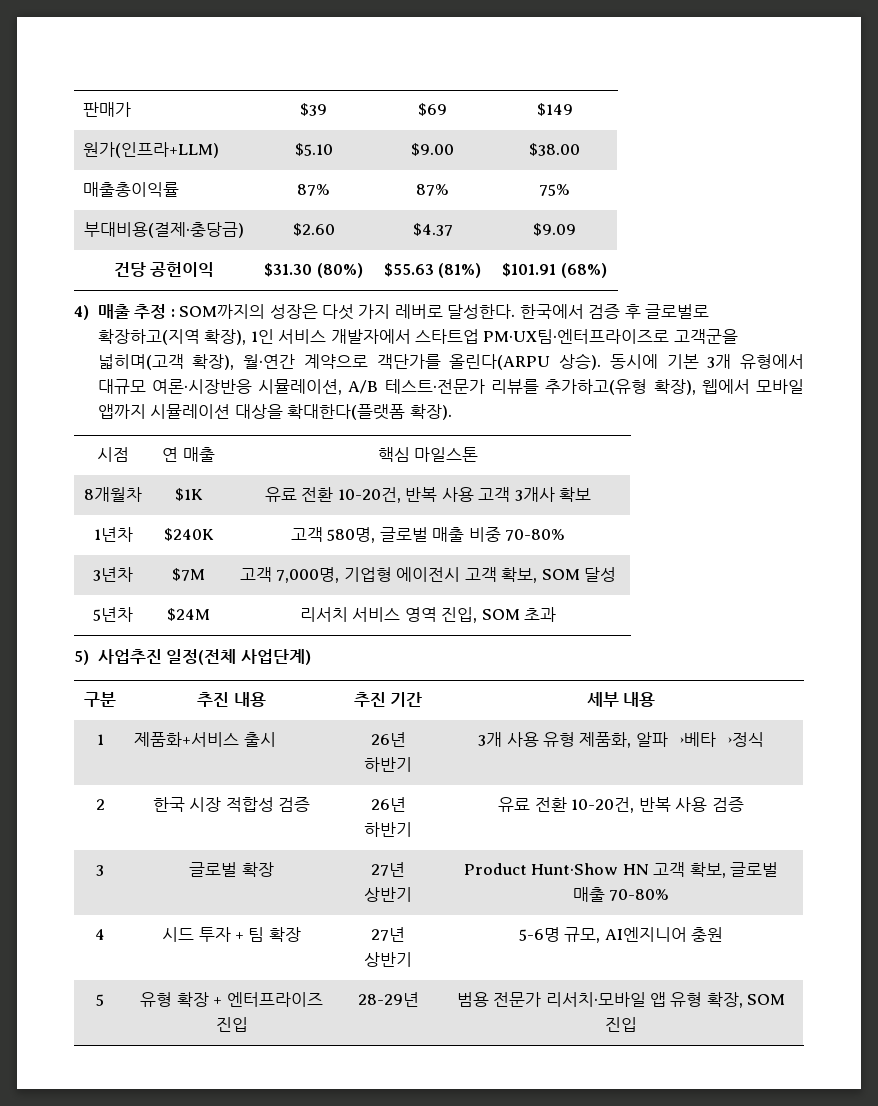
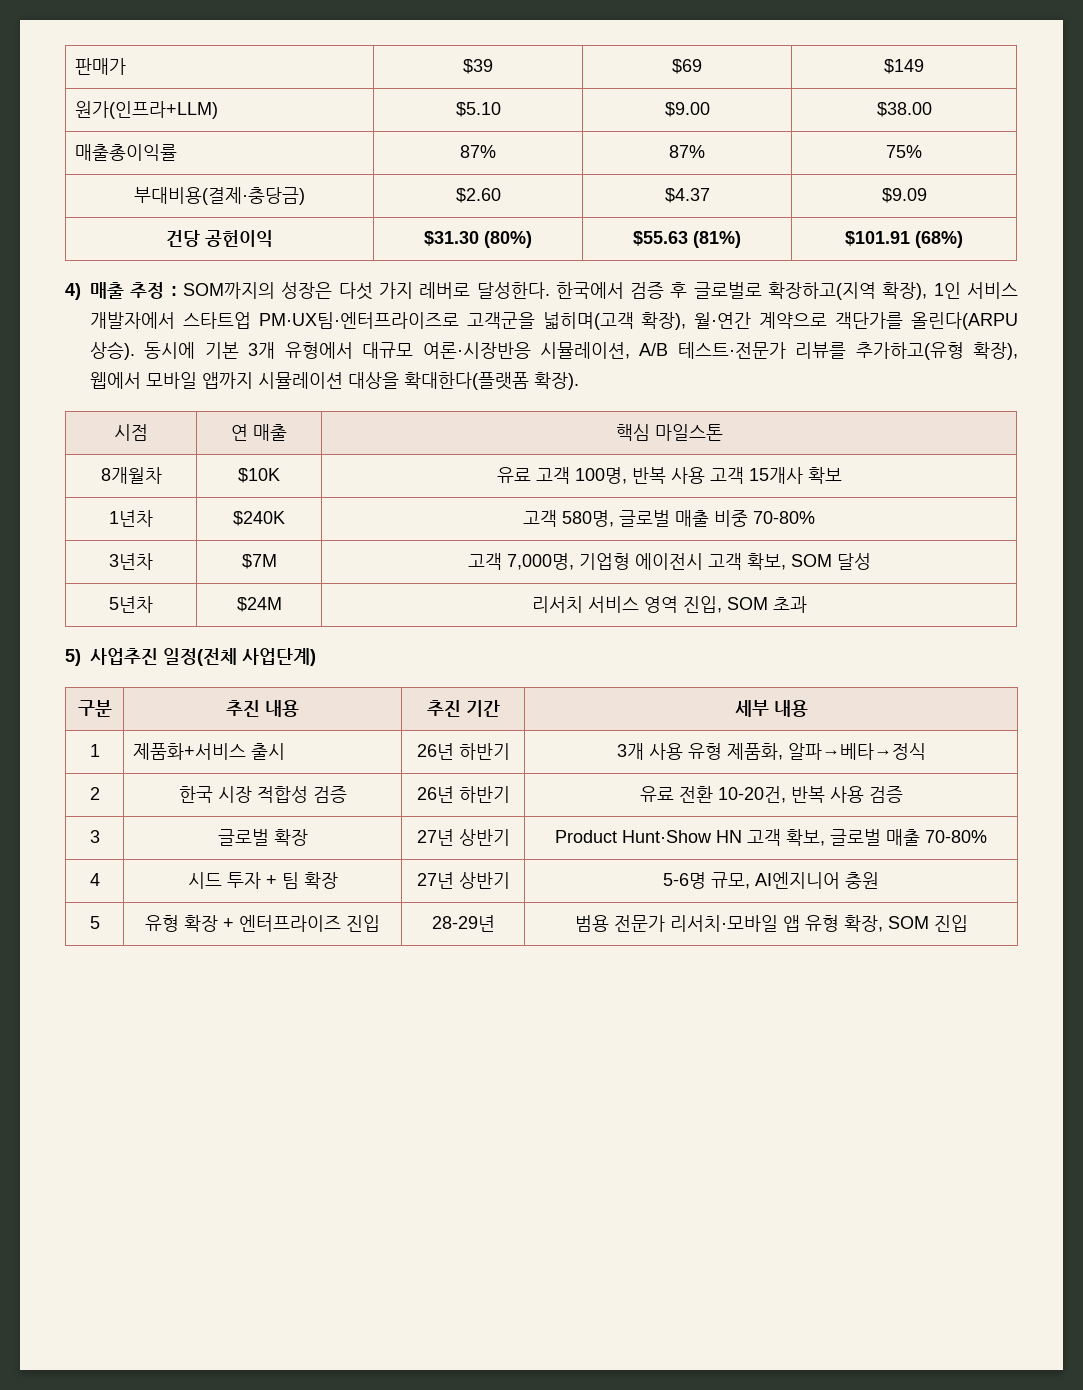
[174,488,203,501] [264,487,401,503] $1K | 유료 전환 10-20건, -> [238,468,280,483] [496,467,627,484] $10K | 유료 고객 100명,
[514,487,555,502] 3개사 -> [748,467,803,484] 15개사

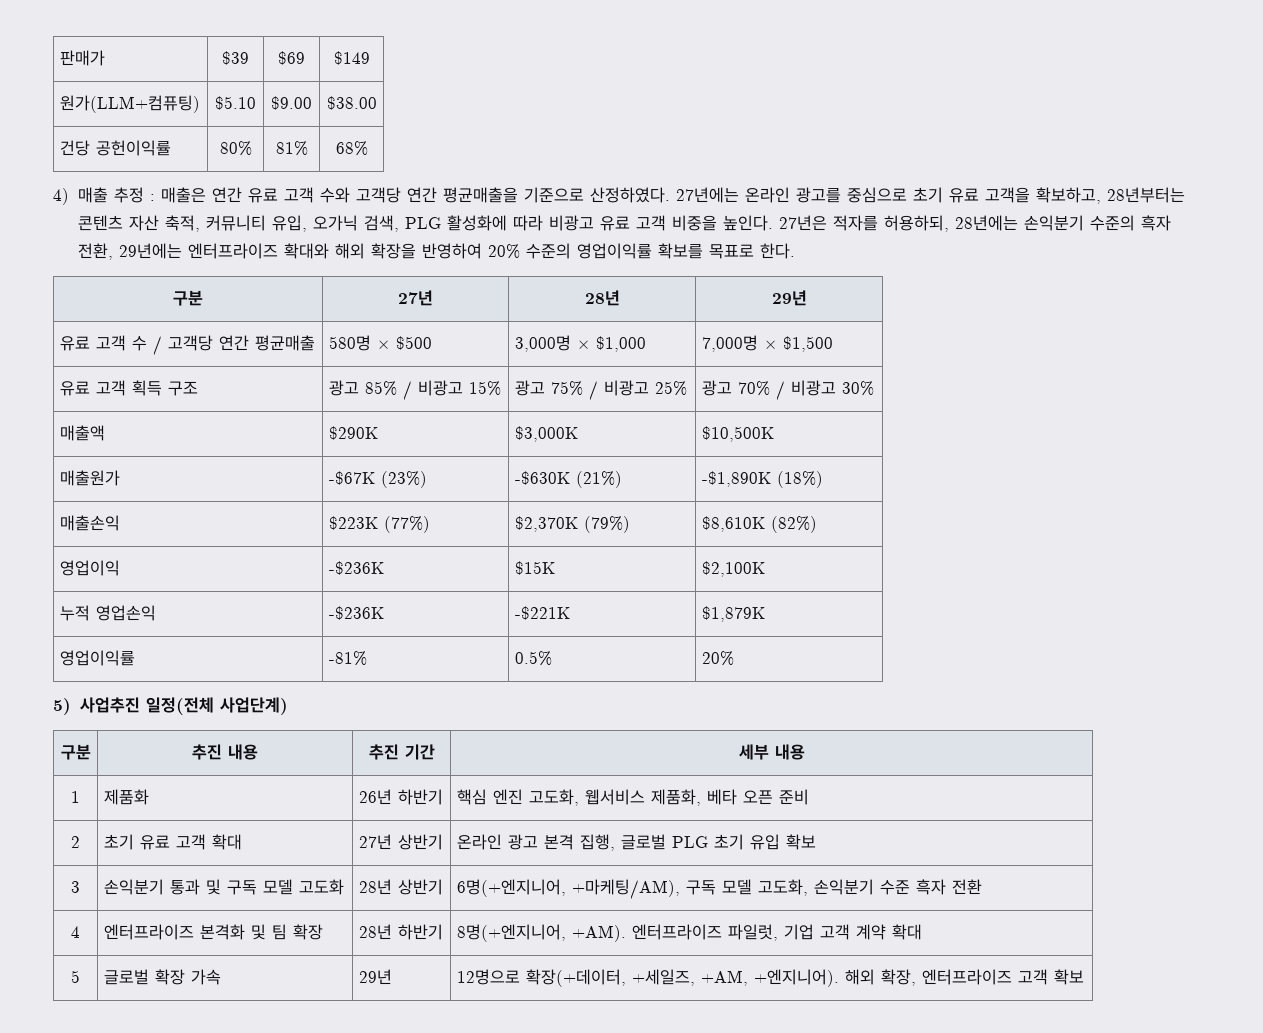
[74,101,218,119] 원가(인프라+LLM) -> [59,95,200,113] 원가(LLM+컴퓨팅)
[74,144,177,161] [460,145,496,158] [669,145,706,158] [886,145,923,158] [134,187,305,205] [455,188,501,203] [664,188,710,203] [881,188,927,203] [166,230,273,247] [424,231,532,248] [633,231,742,248] [845,231,964,248] [65,282,1018,300] [90,312,1019,330] [90,341,1018,360] [90,372,579,390] [114,424,148,441] [231,424,287,441] [615,424,723,441] [100,467,162,484] [238,468,280,483] [496,467,842,484] [109,510,153,527] [233,511,285,526] [523,510,816,527] [109,553,153,570] [241,554,277,569] [467,553,871,570] [109,596,153,613] [236,597,282,612] [531,596,807,613] 매출총이익률 | 87% | 87% | 75% // 부대비용(결제·충당금) | $2.60 | $4.37 | $9.09 // 건당 공헌이익 | $31.30 (80%) | $55.63 (81%) | $101.91 (68%) // 4) 매출 추정 : SOM까지의 성장은 다섯 가지 레버로 달성한다. 한국에서 검증 후 글로벌로 확장하고(지역 확장), 1인 서비스 개발자에서 스타트업 PM·UX팀·엔터프라이즈로 고객군을 넓히며(고객 확장), 월·연간 계약으로 객단가를 올린다(ARPU 상승). 동시에 기본 3개 유형에서 대규모 여론·시장반응 시뮬레이션, A/B 테스트·전문가 리뷰를 추가하고(유형 확장), 웹에서 모바일 앱까지 시뮬레이션 대상을 확대한다(플랫폼 확장). // 시점 | 연 매출 | 핵심 마일스톤 // 8개월차 | $10K | 유료 고객 100명, 반복 사용 고객 15개사 확보 // 1년차 | $240K | 고객 580명, 글로벌 매출 비중 70-80% // 3년차 | $7M | 고객 7,000명, 기업형 에이전시 고객 확보, SOM 달성 // 5년차 | $24M | 리서치 서비스 영역 진입, SOM 초과 -> [59,140,171,156] [219,141,252,156] [275,141,308,156] [335,141,368,156] [53,187,1185,205] [77,215,1171,232] [77,243,795,260] [173,290,203,306] [398,290,433,306] [584,290,620,306] [771,290,807,306] [59,335,315,355] [328,335,432,351] [514,335,646,352] [701,335,833,352] [59,380,198,396] [328,380,501,400] [514,380,687,400] [701,380,874,400] [59,425,105,441] [328,426,378,440] [514,426,578,442] [701,426,774,442] [59,470,120,486] [328,471,427,488] [514,471,622,488] [701,471,823,488] [59,515,120,531] [328,516,430,533] [514,516,630,533] [701,516,817,533] [59,560,120,576] [328,561,384,575] [514,561,555,575] [701,561,765,577] [59,605,156,621] [328,606,384,620] [514,606,570,620] [701,606,765,622] [59,650,135,666] [328,651,367,666] [514,651,552,666] [701,651,734,666] 건당 공헌이익률 | 80% | 81% | 68% // 4) 매출 추정 : 매출은 연간 유료 고객 수와 고객당 연간 평균매출을 기준으로 산정하였다. 27년에는 온라인 광고를 중심으로 초기 유료 고객을 확보하고, 28년부터는 콘텐츠 자산 축적, 커뮤니티 유입, 오가닉 검색, PLG 활성화에 따라 비광고 유료 고객 비중을 높인다. 27년은 적자를 허용하되, 28년에는 손익분기 수준의 흑자 전환, 29년에는 엔터프라이즈 확대와 해외 확장을 반영하여 20% 수준의 영업이익률 확보를 목표로 한다. // 구분 | 27년 | 28년 | 29년 // 유료 고객 수 / 고객당 연간 평균매출 | 580명 × $500 | 3,000명 × $1,000 | 7,000명 × $1,500 // 유료 고객 획득 구조 | 광고 85% / 비광고 15% | 광고 75% / 비광고 25% | 광고 70% / 비광고 30% // 매출액 | $290K | $3,000K | $10,500K // 매출원가 | -$67K (23%) | -$630K (21%) | -$1,890K (18%) // 매출손익 | $223K (77%) | $2,370K (79%) | $8,610K (82%) // 영업이익 | -$236K | $15K | $2,100K // 누적 영업손익 | -$236K | -$221K | $1,879K // 영업이익률 | -81% | 0.5% | 20%
[132,743,285,760] [416,743,510,760] [616,743,926,760] [89,787,100,800] [178,786,347,803] [416,786,510,803] [639,786,903,803] [89,830,100,843] [217,829,308,846] [416,829,510,846] [555,829,988,846] [89,873,100,886] [187,872,338,889] [416,872,510,889] [663,872,880,889] [89,916,100,929] [145,915,380,932] [431,915,495,932] [574,915,968,932] 제품화+서비스 출시 | 26년 하반기 | 3개 사용 유형 제품화, 알파→베타→정식 // 2 | 한국 시장 적합성 검증 | 26년 하반기 | 유료 전환 10-20건, 반복 사용 검증 // 3 | 글로벌 확장 | 27년 상반기 | Product Hunt·Show HN 고객 확보, 글로벌 매출 70-80% // 4 | 시드 투자 + 팀 확장 | 27년 상반기 | 5-6명 규모, AI엔지니어 충원 // 5 | 유형 확장 + 엔터프라이즈 진입 | 28-29년 | 범용 전문가 리서치·모바일 앱 유형 확장, SOM 진입 -> [103,789,149,805] [358,789,443,805] [456,789,809,806] [71,836,80,848] [103,834,242,850] [358,834,443,850] [456,834,816,851] [71,881,80,893] [103,879,344,895] [358,879,443,895] [456,879,982,899] [71,926,80,938] [103,924,323,940] [358,924,443,940] [456,924,922,942] [71,970,80,983] [103,969,221,985] [358,969,392,985] [456,969,1084,987] 제품화 | 26년 하반기 | 핵심 엔진 고도화, 웹서비스 제품화, 베타 오픈 준비 // 2 | 초기 유료 고객 확대 | 27년 상반기 | 온라인 광고 본격 집행, 글로벌 PLG 초기 유입 확보 // 3 | 손익분기 통과 및 구독 모델 고도화 | 28년 상반기 | 6명(+엔지니어, +마케팅/AM), 구독 모델 고도화, 손익분기 수준 흑자 전환 // 4 | 엔터프라이즈 본격화 및 팀 확장 | 28년 하반기 | 8명(+엔지니어, +AM). 엔터프라이즈 파일럿, 기업 고객 계약 확대 // 5 | 글로벌 확장 가속 | 29년 | 12명으로 확장(+데이터, +세일즈, +AM, +엔지니어). 해외 확장, 엔터프라이즈 고객 확보

